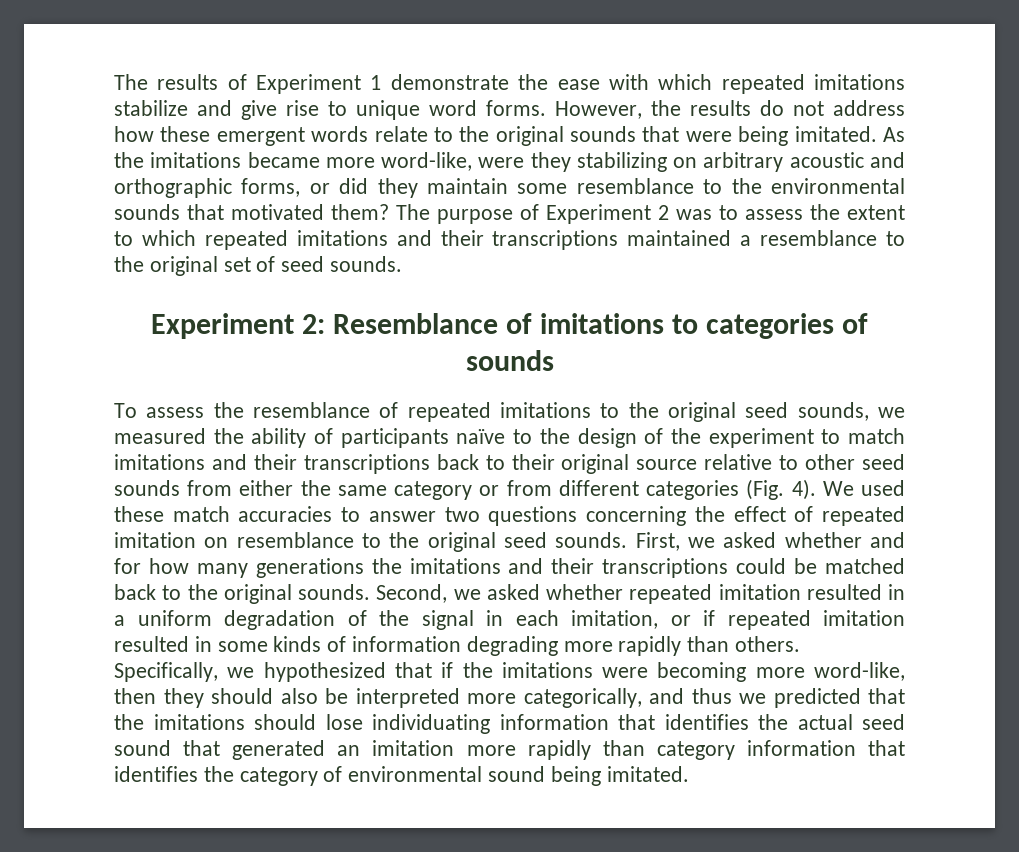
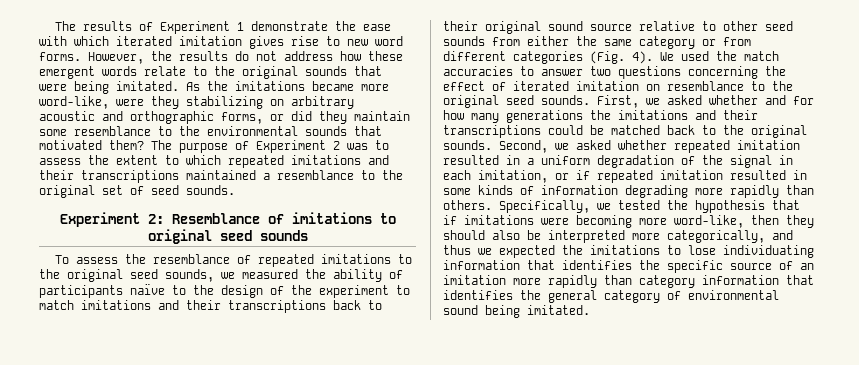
[721,74,906,94] [114,100,277,120] repeated imitations stabilize and give -> [116,36,284,49] iterated imitation gives
[356,100,420,120] unique -> [347,39,368,46] new
[706,313,869,339] categories of -> [147,229,252,244] original seed
(630, 464) none -> [548,21,583,31] sound
[114,506,164,522] these -> [716,51,737,61] the
[822,506,906,526] repeated -> [513,81,569,91] iterated
[263,662,386,682] hypothesized -> [618,200,765,213] tested the hypothesis
[462,662,493,678] the -> (457, 220) none
[773,688,905,708] [114,714,316,730] predicted that the imitations should -> [499,245,681,258] expected the imitations to
[797,714,905,730] [114,740,326,760] actual seed sound that generated -> [667,260,793,273] specific source of
(234, 774) none -> [548,290,597,303] general

